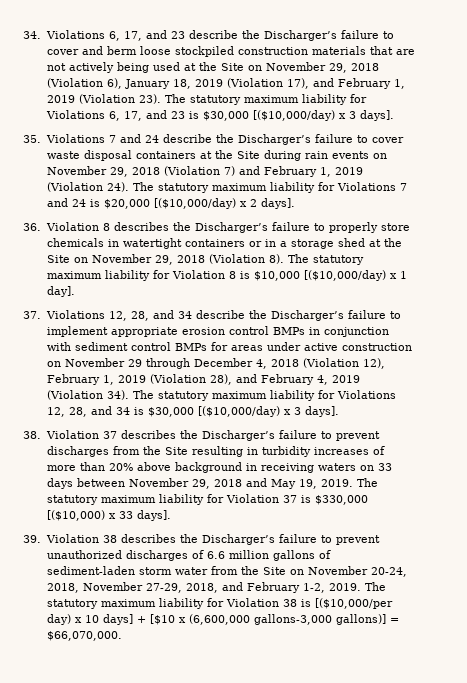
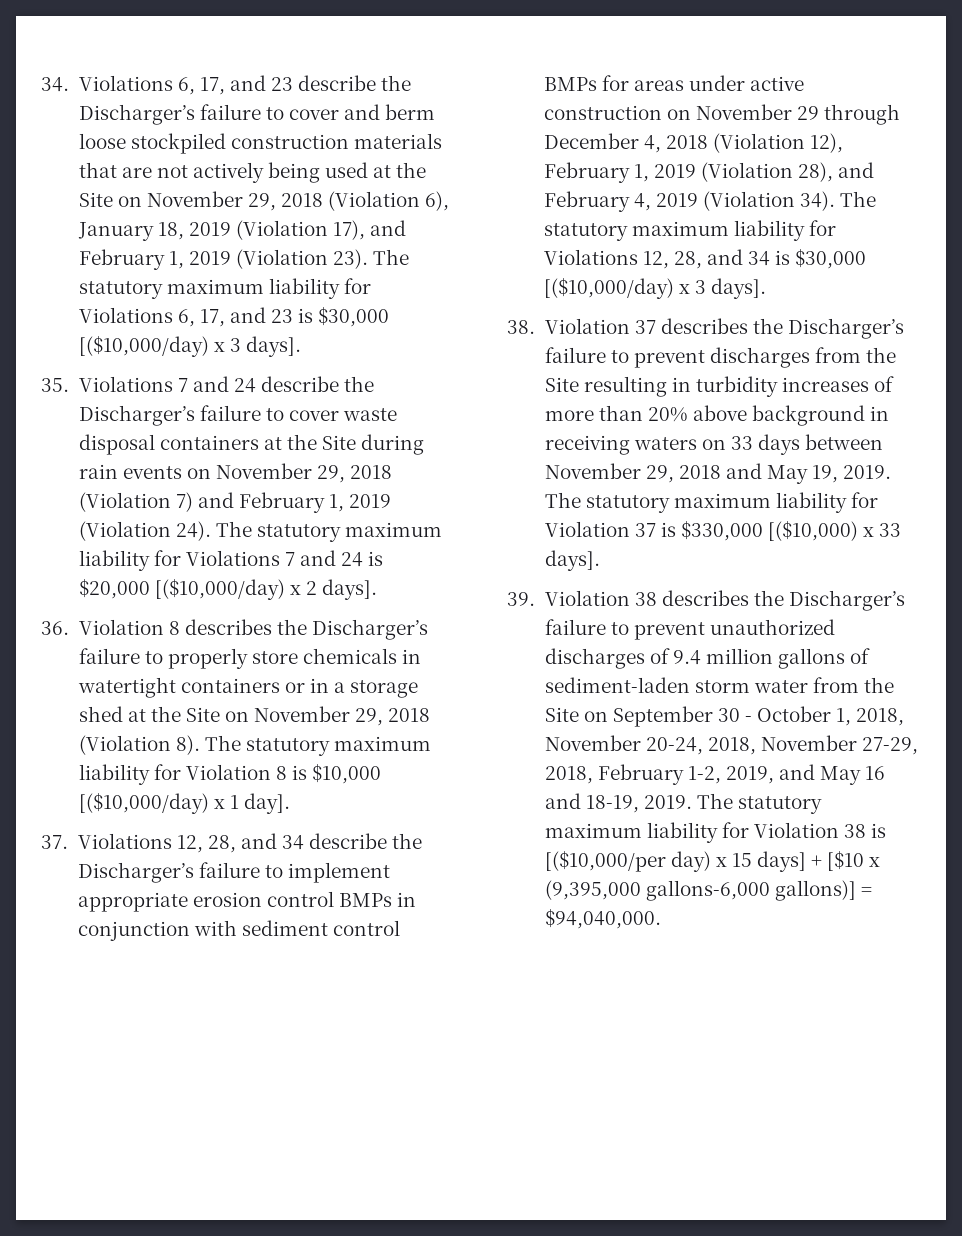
[206,551,225,559] 6.6 -> [672,650,701,665] 9.4
(304, 572) none -> [612,706,905,727] September 30 - October 1, 2018,
[221,582,243,591] and -> (593, 775) none
(325, 588) none -> [725,764,886,785] [544,793,639,813] 2019, and May 16 and 18-19,
[84,615,99,623] 10 -> [731,853,752,867] 15
[188,614,332,625] (6,600,000 gallons-3,000 -> [544,880,770,901] (9,395,000 gallons-6,000
[46,631,122,641] $66,070,000. -> [544,909,661,929] $94,040,000.

